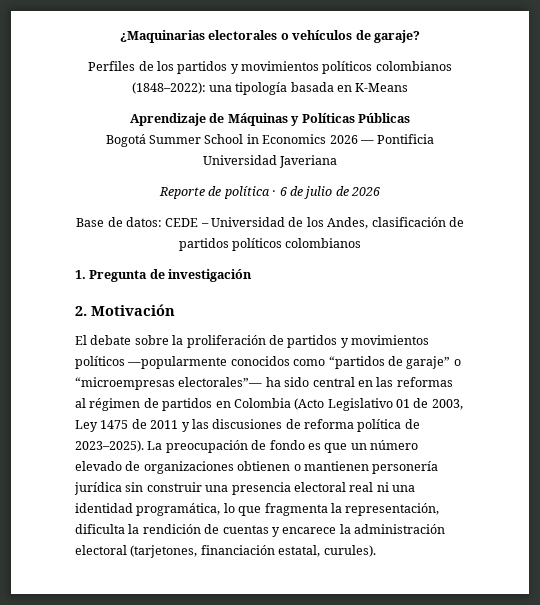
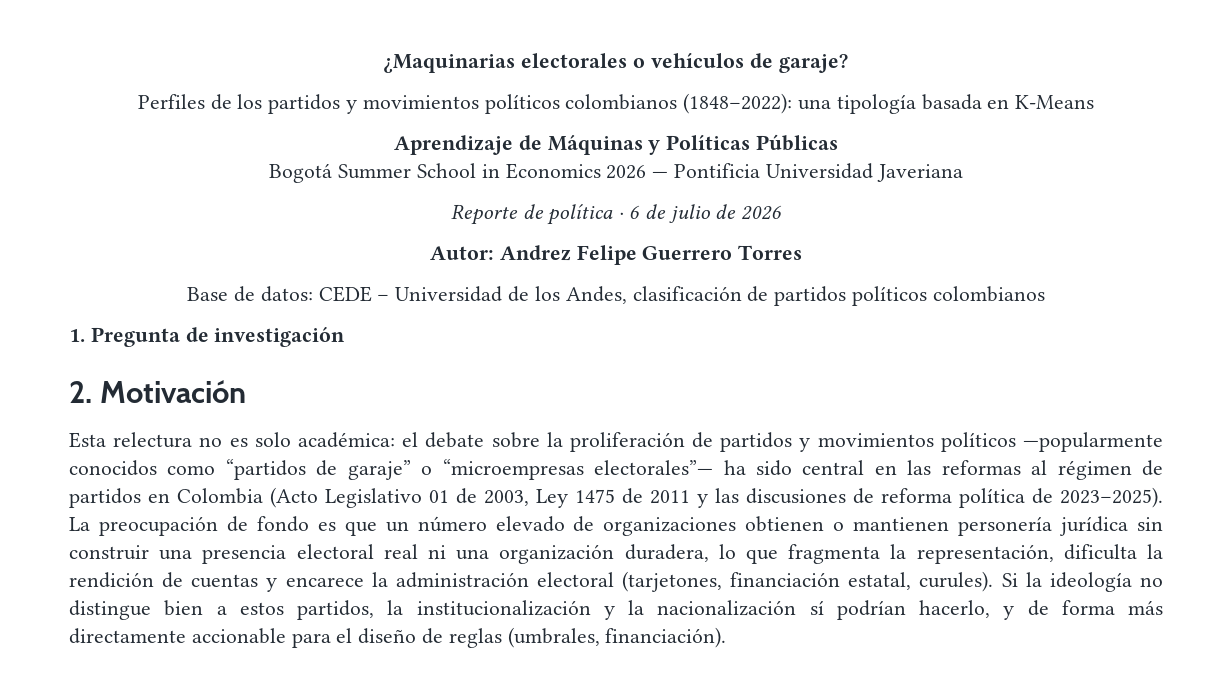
(380, 191) none -> [429,245,803,265] // Autor: Andrez Felipe Guerrero Torres
[75,335,87,345] El -> [69,432,419,448] Esta relectura no es solo académica: el
[75,503,221,516] identidad programática, -> [499,544,709,564] organización duradera,
(376, 551) none -> [1001,572,1163,592] [69,600,1163,620] [69,627,727,648] Si la ideología no distingue bien a estos partidos, la institucionalización y la nacionalización sí podrían hacerlo, y de forma más directamente accionable para el diseño de reglas (umbrales, financiación).

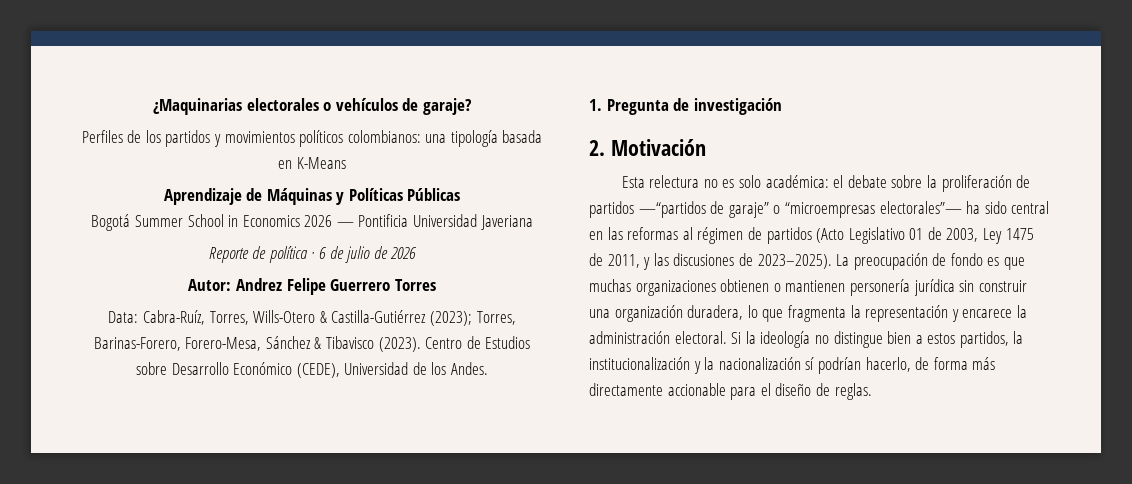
[565,93,793,114] colombianos (1848–2022): -> [347,130,421,143] colombianos:
[187,286,1045,306] Base de datos: CEDE – Universidad de los Andes, clasificación de partidos políticos colombianos -> [108,310,516,326] [93,336,531,352] [135,362,489,378] Data: Cabra-Ruíz, Torres, Wills-Otero & Castilla-Gutiérrez (2023); Torres, Barinas-Forero, Forero-Mesa, Sánchez & Tibavisco (2023). Centro de Estudios sobre Desarrollo Económico (CEDE), Universidad de los Andes.
[799,432,1163,452] [69,459,306,480] y movimientos políticos —popularmente conocidos como “partidos -> [638,201,706,218] —“partidos
[148,488,263,504] en Colombia -> (812, 235) none
[650,490,690,504] 2011 -> [607,254,640,268] 2011,
[881,488,1053,508] reforma política de -> (753, 259) none
[385,516,595,532] un número elevado de -> [589,279,631,292] muchas
[202,544,490,564] presencia electoral real ni una -> (610, 313) none
[916,544,1164,564] [69,571,994,592] representación, dificulta la rendición de cuentas y encarece la administración electoral (tarjetones, financiación estatal, curules). -> [865,305,1027,322] [589,331,727,344] representación y encarece la administración electoral.
[1003,606,1015,620] y -> (911, 364) none
[448,627,727,648] reglas (umbrales, financiación). -> [834,383,872,400] reglas.

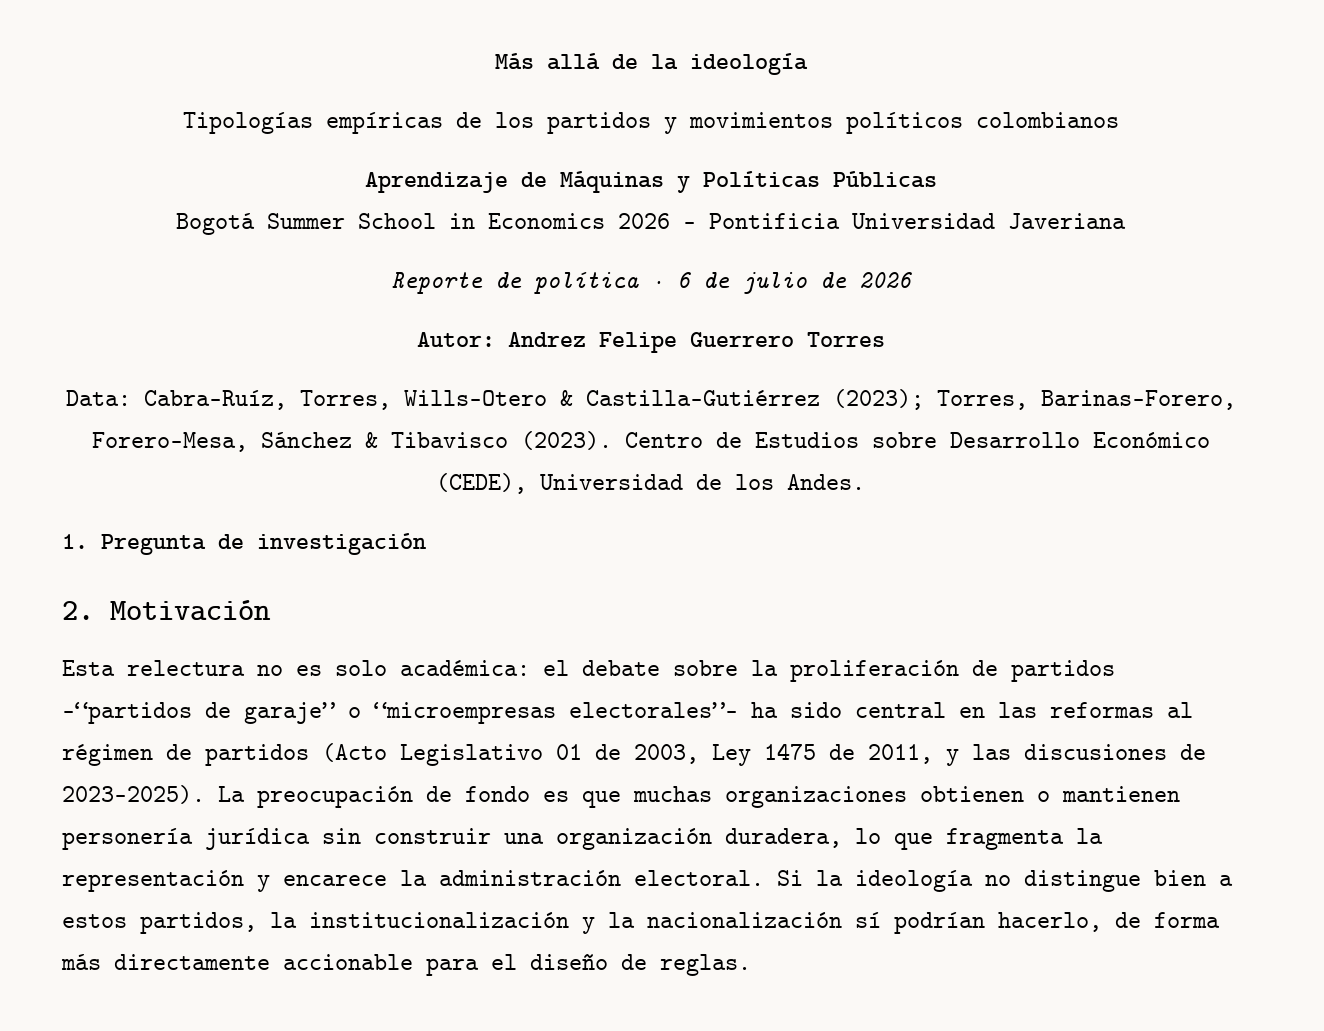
[153,98,472,115] [81,130,123,143] ¿Maquinarias electorales o vehículos de garaje? // Perfiles -> [494,53,808,75] [182,112,443,134] Más allá de la ideología // Tipologías empíricas
[347,130,543,147] [278,157,346,169] colombianos: una tipología basada en K-Means -> [975,112,1119,128] colombianos

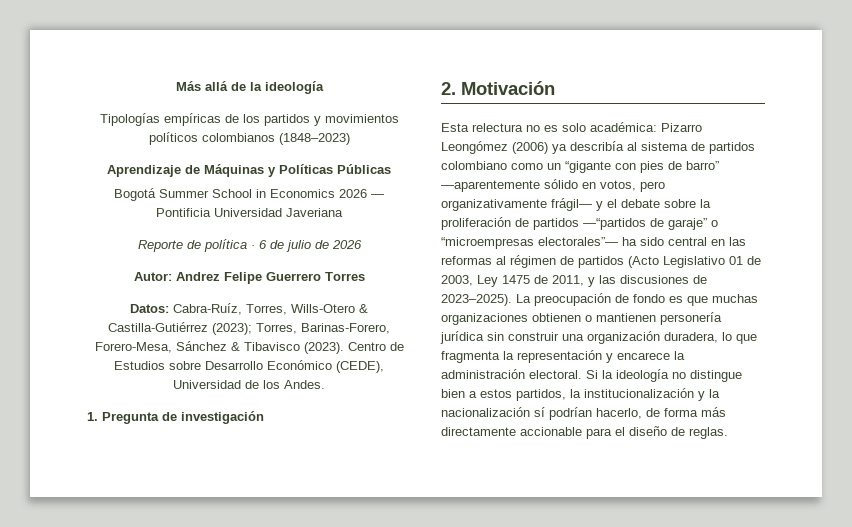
(1119, 120) none -> [278,133,350,145] (1848–2023)
[65,390,131,406] Data: -> [130,304,169,313] Datos:
(530, 668) none -> [661,123,702,132] [441,141,755,154] [441,161,719,173] [441,179,665,192] [441,198,603,211] Pizarro Leongómez (2006) ya describía al sistema de partidos colombiano como un “gigante con pies de barro” —aparentemente sólido en votos, pero organizativamente frágil— y

